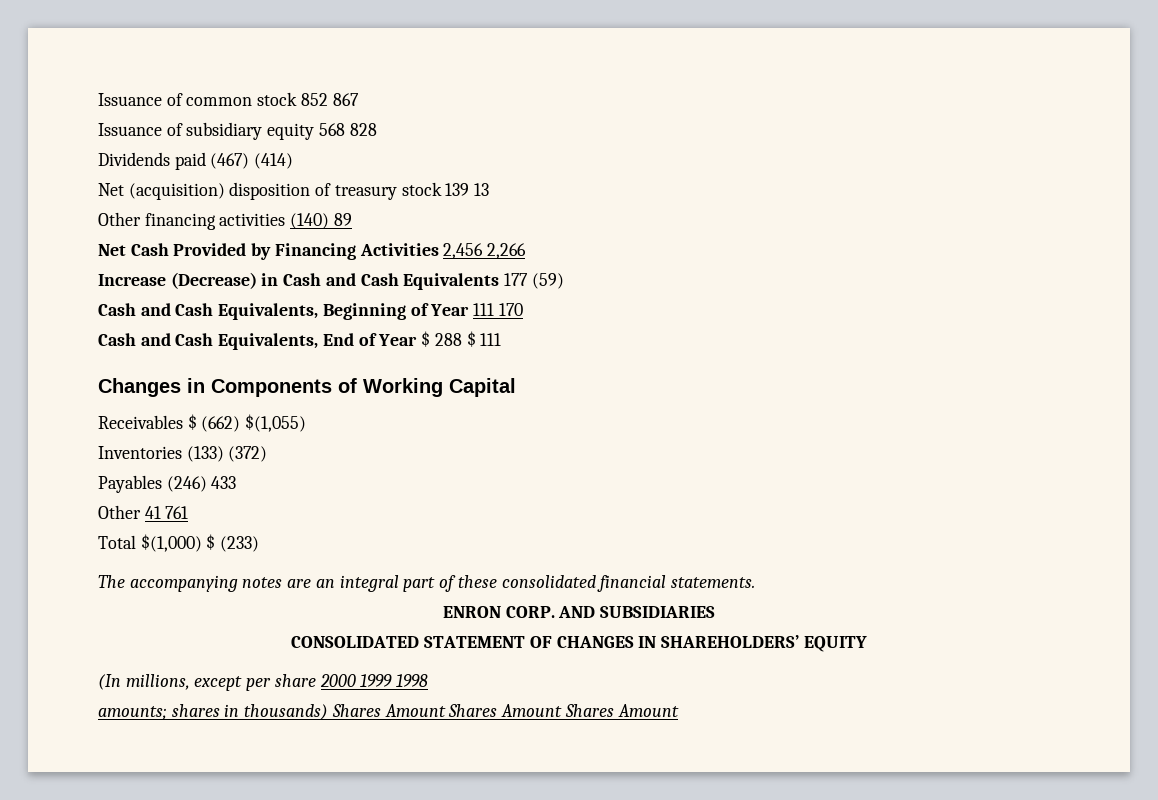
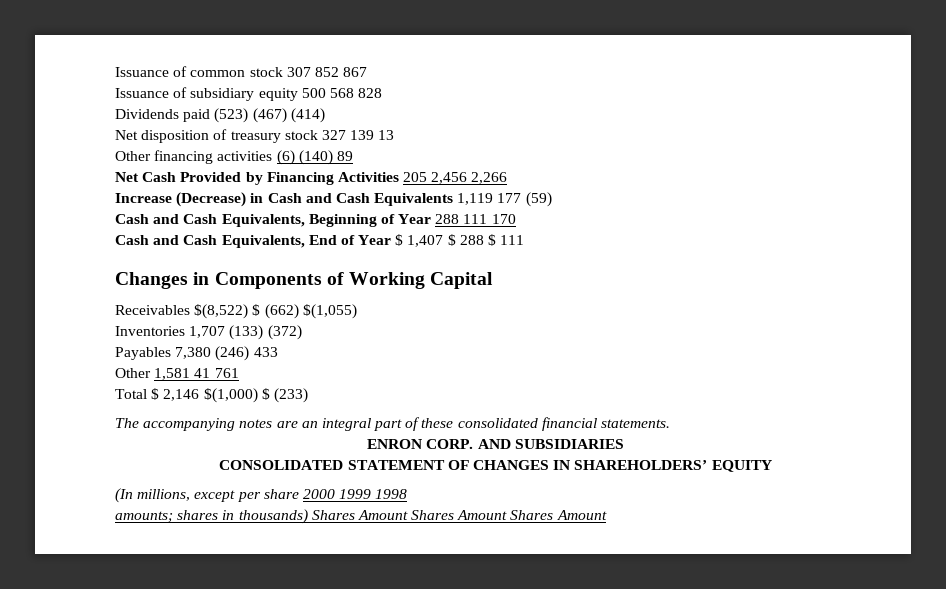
(298, 99) none -> [286,67,311,77] 307
(315, 131) none -> [301,88,326,98] 500
(206, 161) none -> [214,108,249,123] (523)
[128,183,225,200] (acquisition) -> (138, 135) none
(442, 189) none -> [321,130,346,140] 327
(286, 219) none -> [276,150,295,165] (6)
(439, 249) none -> [403,172,428,182] 205
(500, 281) none -> [457,193,494,205] 1,119
(470, 310) none -> [435,214,460,224] 288
(431, 339) none -> [407,234,456,247] 1,407 $
(183, 422) none -> [194,304,249,319] $(8,522)
(182, 452) none -> [189,326,226,338] 1,707
(162, 484) none -> [175,347,212,359] 7,380
(141, 512) none -> [154,368,191,380] 1,581
(136, 542) none -> [151,388,200,401] $ 2,146

